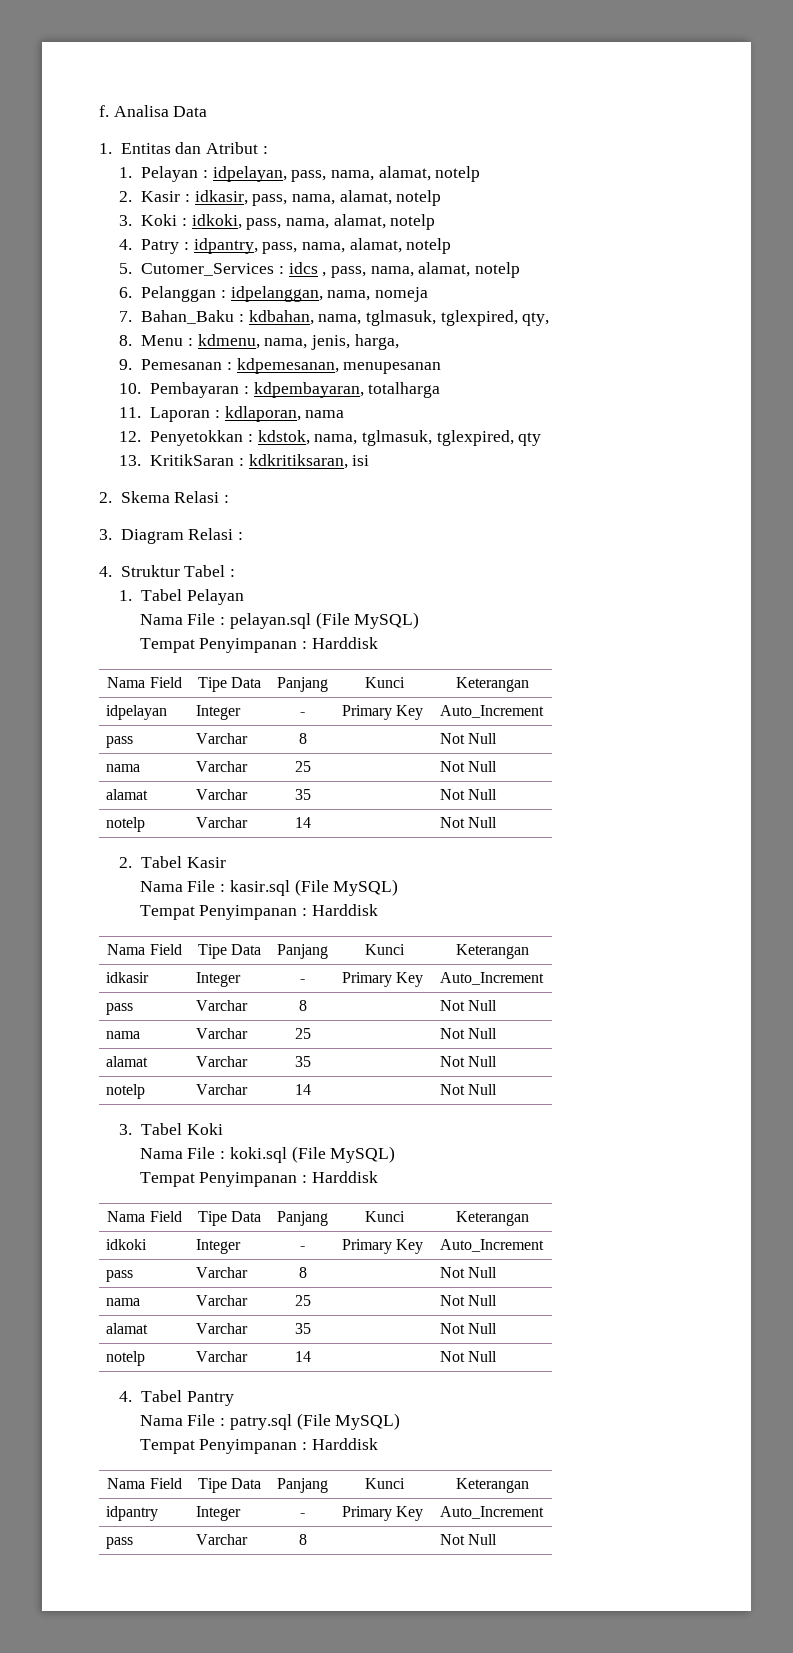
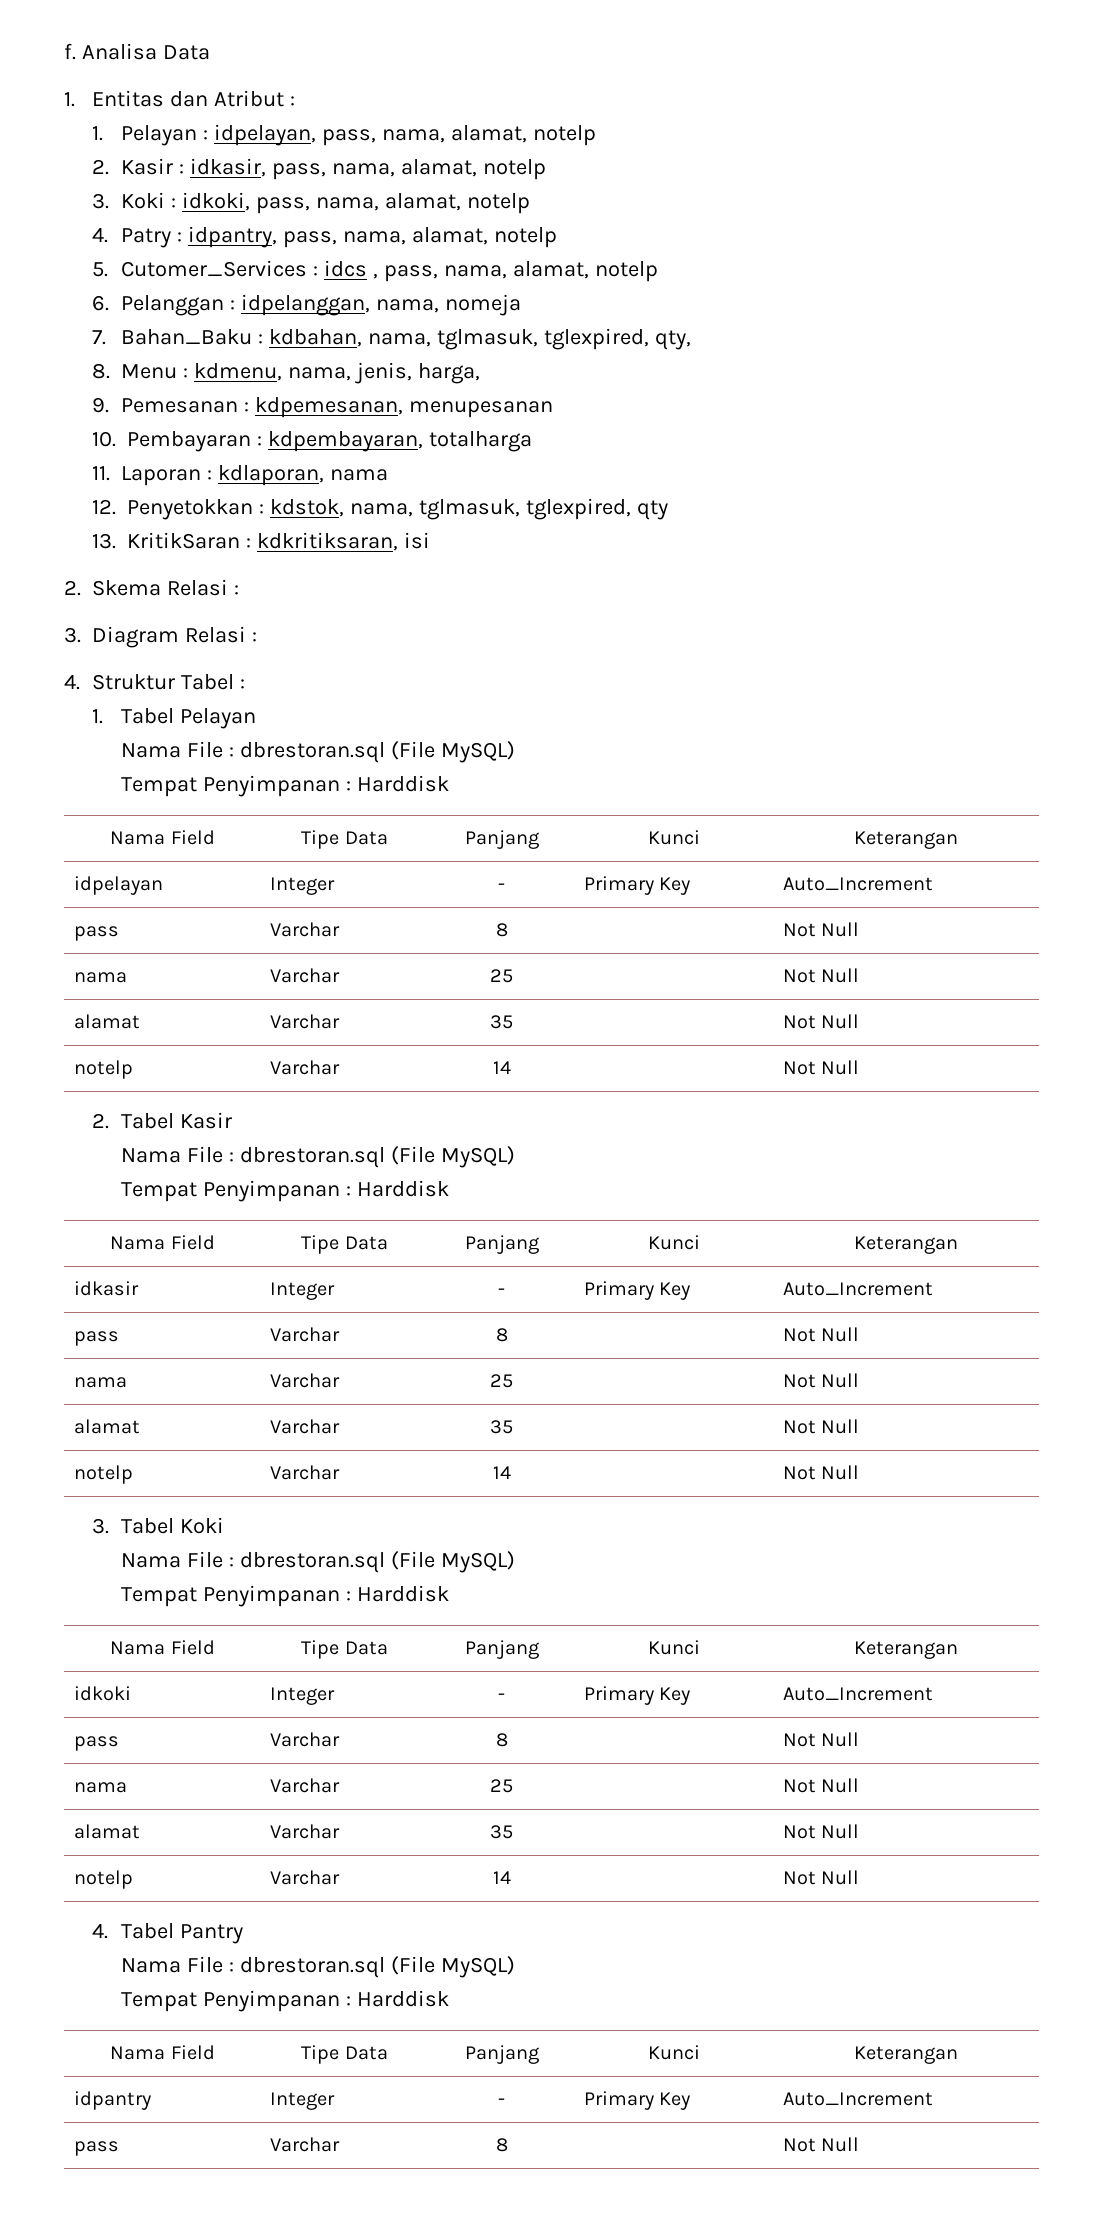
[229,613,311,629] pelayan.sql -> [239,742,385,763] dbrestoran.sql
[229,880,290,896] kasir.sql -> [239,1147,385,1168] dbrestoran.sql
[229,1147,287,1163] koki.sql -> [239,1552,385,1573] dbrestoran.sql
[229,1414,292,1430] patry.sql -> [239,1957,385,1978] dbrestoran.sql

